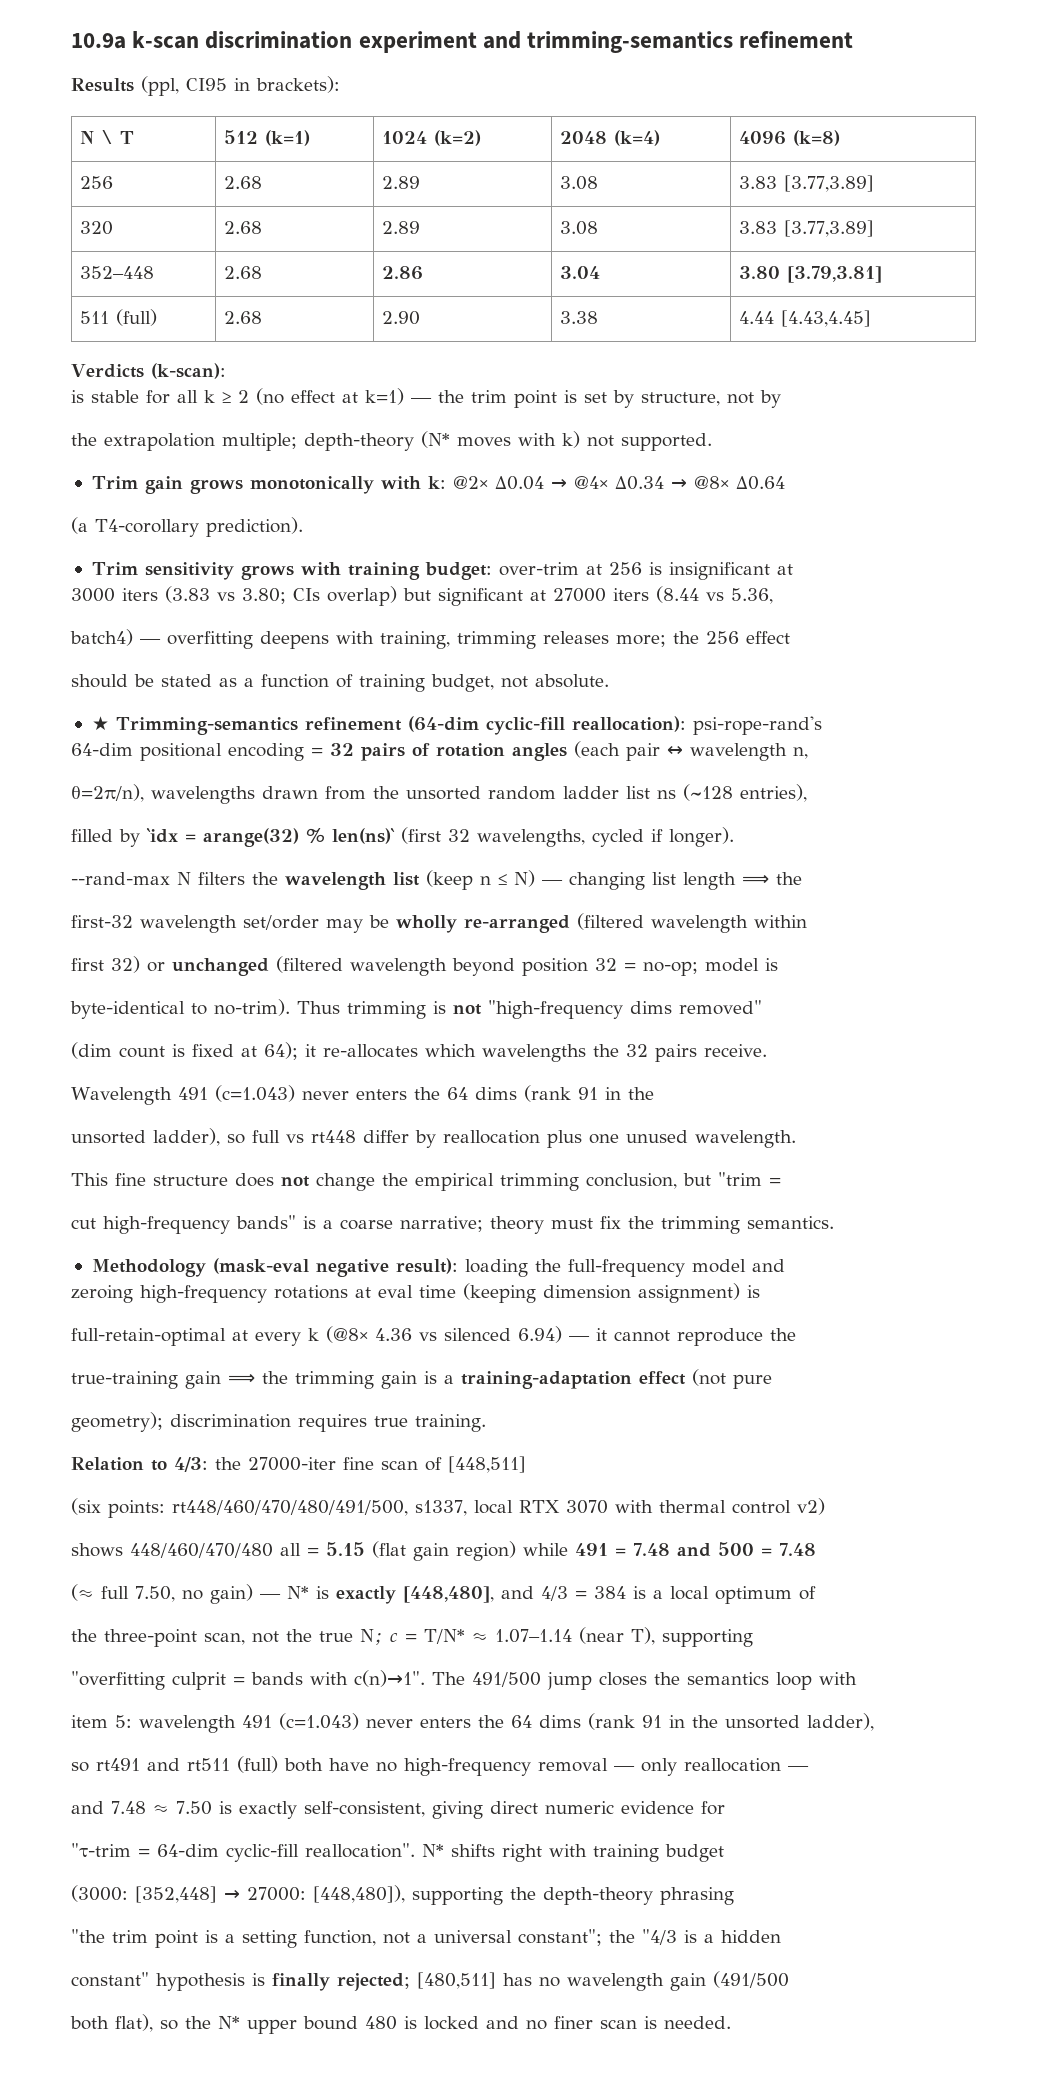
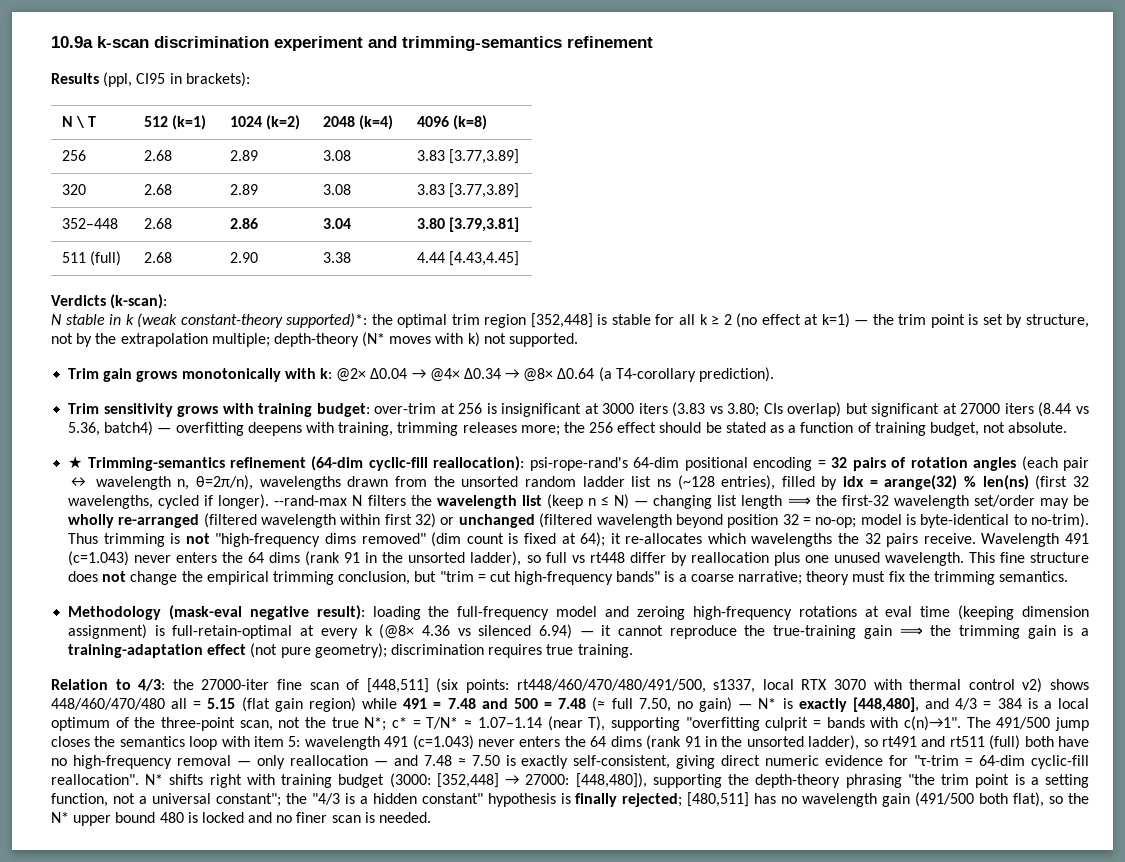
(226, 371) none -> [51,313,593,328] N stable in k (weak constant-theory supported)*: the optimal trim region [352,448]
(781, 399) // -> (93, 340) none
(785, 483) // -> (595, 373) none
(793, 569) // -> (599, 408) none
(773, 596) // -> (101, 429) none
(790, 637) // -> (657, 427) none
(822, 725) // -> (628, 464) none
(808, 753) // -> (190, 484) none
(807, 793) // -> (776, 482) none
[146,828,178,843] `idx -> [843,476,865,487] idx
[332,828,395,844] len(ns)` -> [982,475,1029,490] len(ns)
(734, 837) // -> (270, 501) none
(802, 878) // -> (837, 500) none
(807, 921) // -> (381, 519) none
(778, 964) // -> (916, 519) none
(762, 1007) // -> (426, 538) none
(767, 1050) // -> (976, 538) none
(654, 1093) // -> (404, 557) none
(796, 1139) // -> (964, 559) none
(781, 1182) // -> (486, 578) none
(785, 1265) // -> (630, 611) none
(760, 1291) // -> (165, 630) none
(796, 1334) // -> (766, 630) none
(772, 1381) // -> (311, 652) none
(526, 1464) // -> (429, 685) none
(825, 1506) // -> (1043, 685) none
(816, 1549) // -> (587, 703) none
(816, 1593) // -> (129, 722) none
[360,1629,398,1645] N; c -> [364,717,408,731] N*; c*
(753, 1638) // -> (680, 724) none
(857, 1678) // -> (250, 741) none
(874, 1722) // -> (860, 742) none
(809, 1768) // -> (388, 763) none
(725, 1808) // -> (909, 760) none
(724, 1853) // -> (385, 781) none
(734, 1896) // -> (902, 781) none
(781, 1936) // -> (417, 798) none
(789, 1979) // -> (975, 799) none

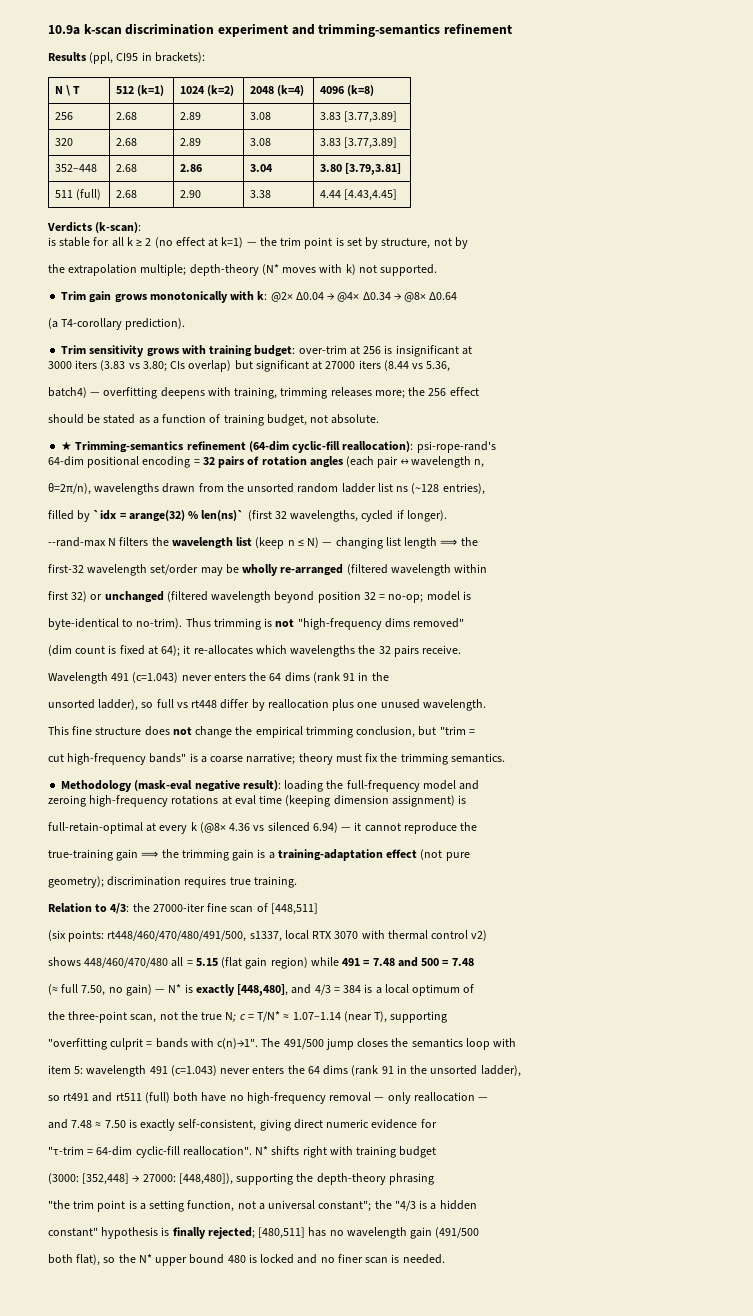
[51,313,593,328] N stable in k (weak constant-theory supported)*: the optimal trim region [352,448] -> (142, 227) none
(93, 340) none -> (468, 243) //
(595, 373) none -> (458, 296) //
(599, 408) none -> (472, 350) //
(101, 429) none -> (451, 366) //
(657, 427) none -> (479, 391) //
(628, 464) none -> (496, 447) //
(190, 484) none -> (485, 463) //
(776, 482) none -> (485, 489) //
[843,476,865,487] idx -> [93,510,117,520] `idx
[982,475,1029,490] len(ns) -> [201,510,245,521] len(ns)`
(270, 501) none -> (447, 516) //
(837, 500) none -> (478, 541) //
(381, 519) none -> (488, 568) //
(916, 519) none -> (471, 595) //
(426, 538) none -> (465, 623) //
(976, 538) none -> (462, 649) //
(404, 557) none -> (389, 676) //
(964, 559) none -> (486, 705) //
(486, 578) none -> (475, 732) //
(630, 611) none -> (480, 785) //
(165, 630) none -> (467, 799) //
(766, 630) none -> (478, 826) //
(311, 652) none -> (470, 856) //
(429, 685) none -> (318, 909) //
(1043, 685) none -> (488, 935) //
(587, 703) none -> (474, 962) //
(129, 722) none -> (475, 988) //
[364,717,408,731] N*; c* -> [225,1012,246,1022] N; c
(680, 724) none -> (448, 1017) //
(250, 741) none -> (517, 1042) //
(860, 742) none -> (521, 1071) //
(388, 763) none -> (489, 1099) //
(909, 760) none -> (437, 1123) //
(385, 781) none -> (437, 1152) //
(902, 781) none -> (434, 1179) //
(417, 798) none -> (477, 1205) //
(975, 799) none -> (480, 1232) //

